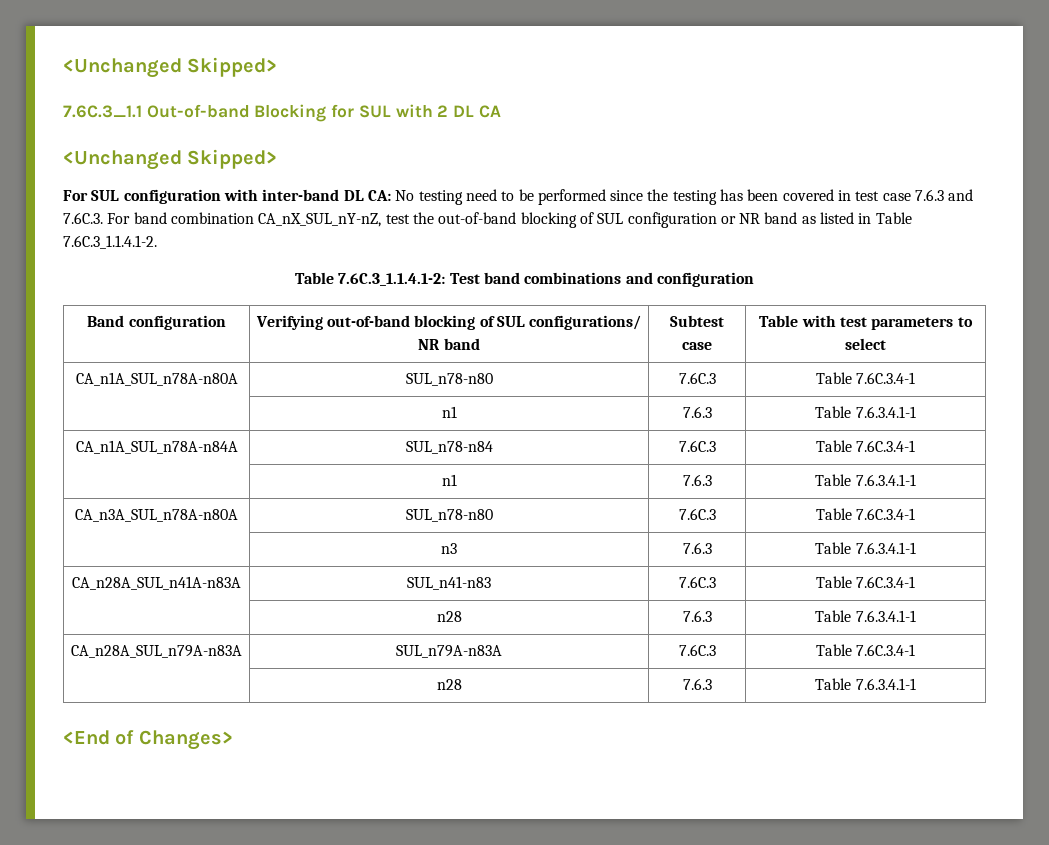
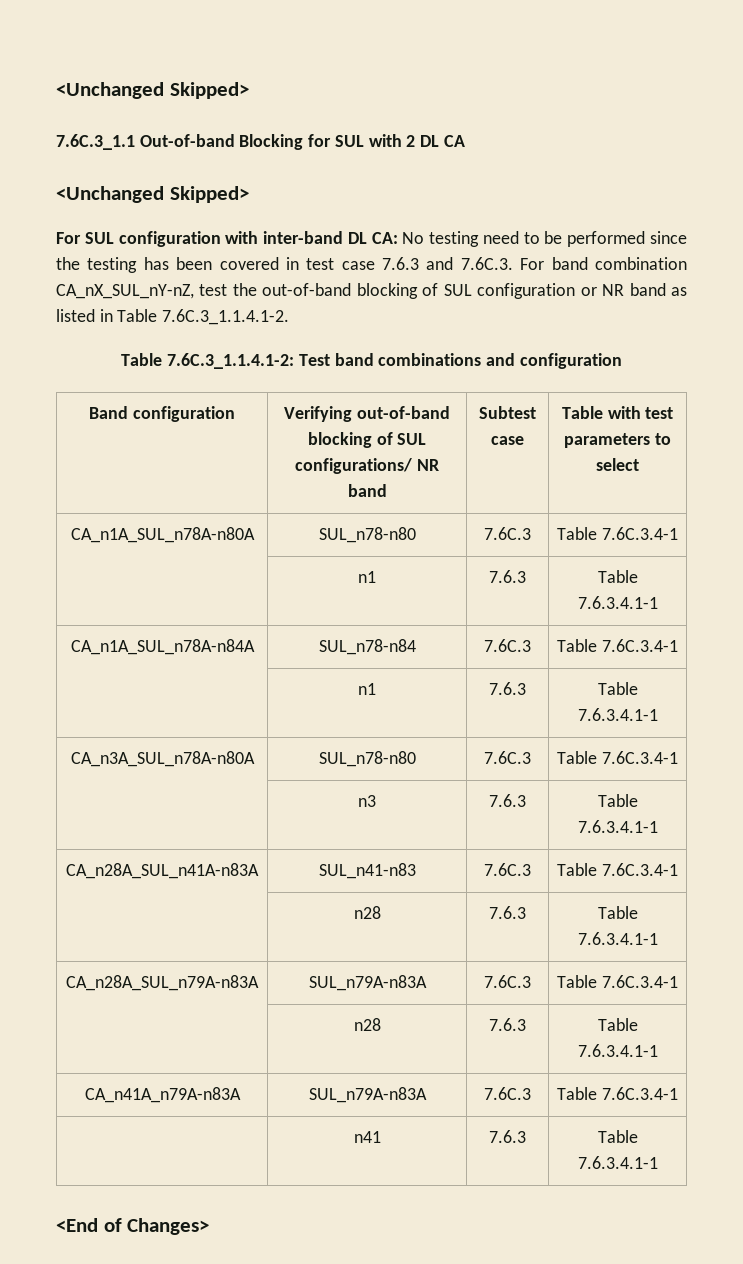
(916, 684) none -> [84,1087,241,1103] [308,1087,427,1103] [484,1087,531,1100] [557,1087,678,1100] [353,1131,381,1143] [489,1130,526,1143] [597,1130,638,1143] [577,1156,658,1169] // CA_n41A_n79A-n83A | SUL_n79A-n83A | 7.6C.3 | Table 7.6C.3.4-1 // | n41 | 7.6.3 | Table 7.6.3.4.1-1

